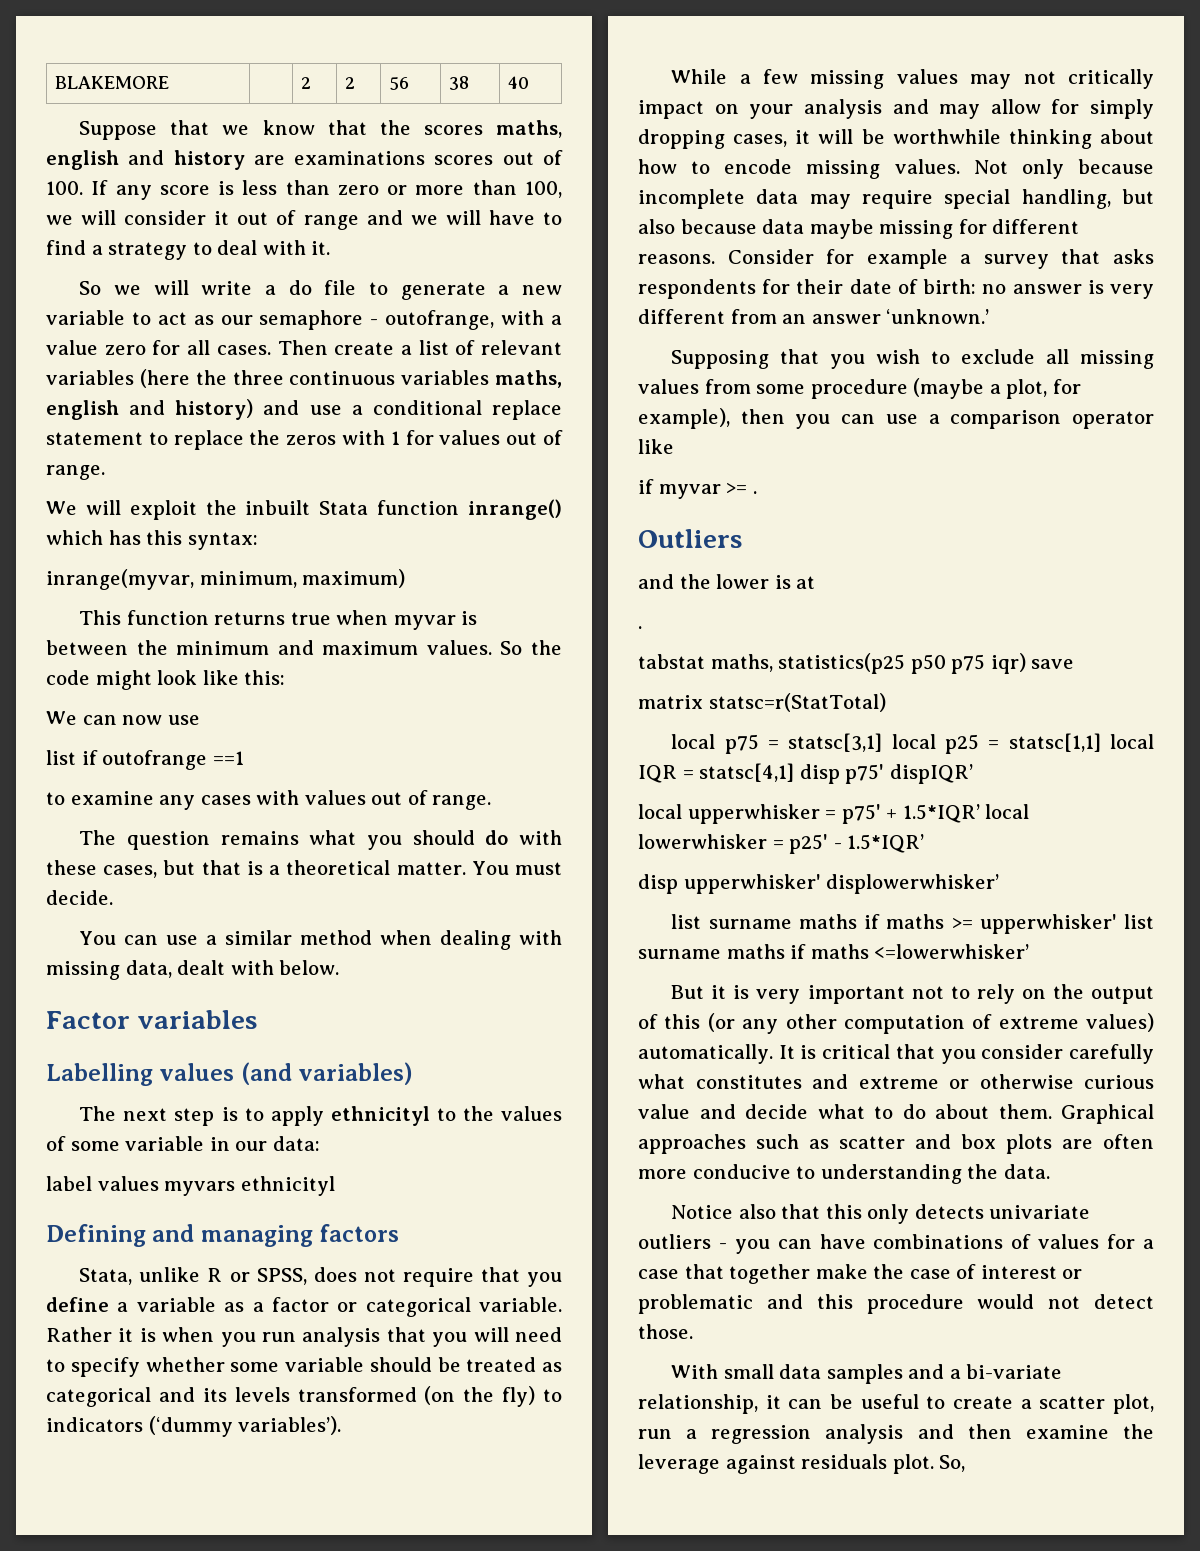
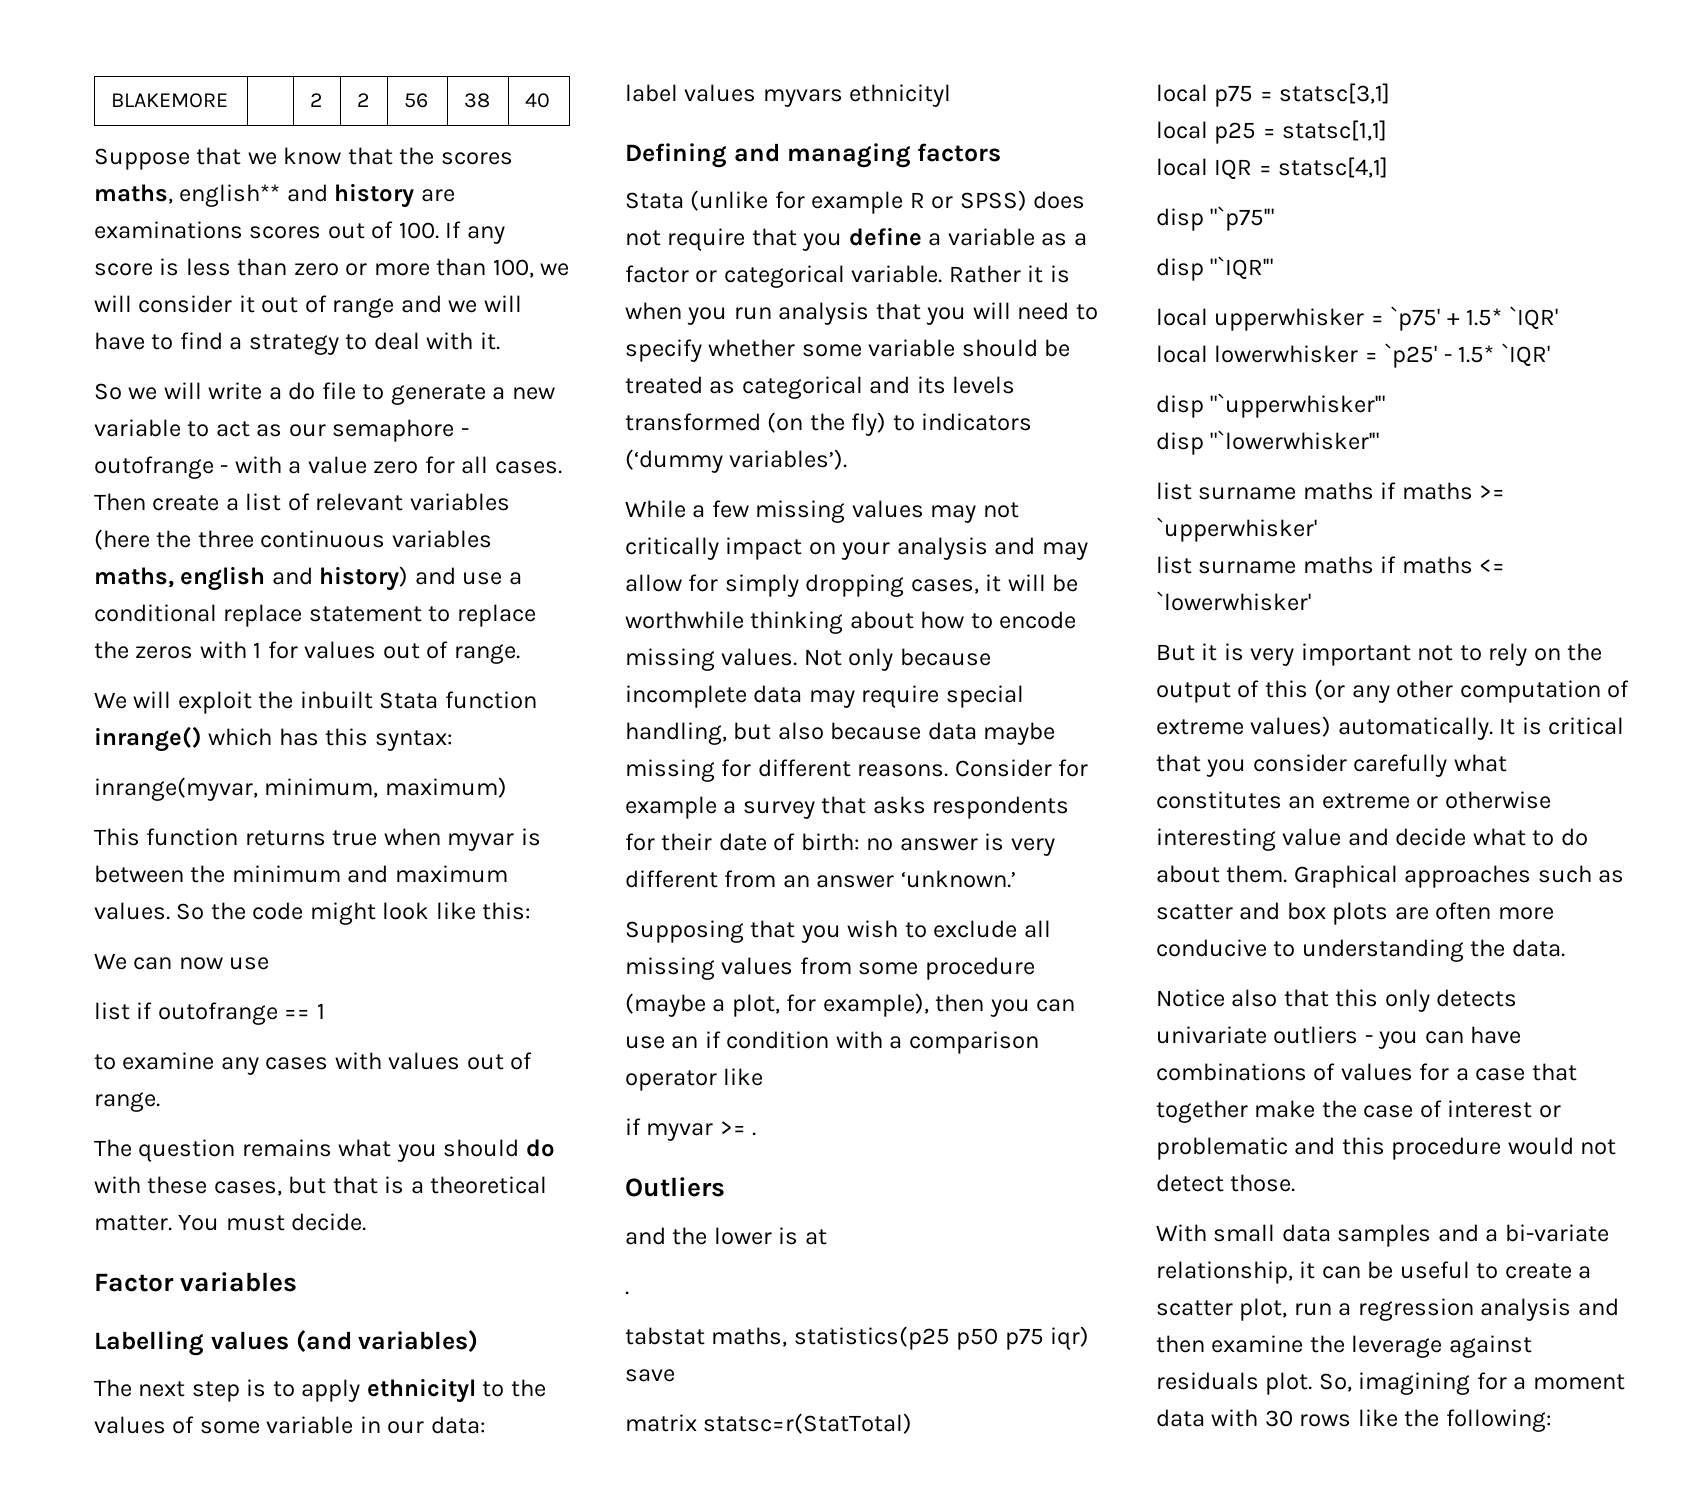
[46,150,119,170] english -> [179,184,281,207] english**
[385,310,495,330] outofrange, -> [94,456,229,479] outofrange -
[212,751,244,765] ==1 -> [284,1003,325,1019] == 1
[79,930,562,950] [46,960,340,980] // You can use a similar method when dealing with missing data, dealt with below. -> (367, 1222) none
[79,1267,201,1285] Stata, unlike -> [625,190,904,214] Stata (unlike for example
[256,1268,307,1285] SPSS, -> [959,190,1027,211] SPSS)
(918, 419) none -> [671,1031,883,1049] an if condition with
(883, 742) none -> (1391, 93) //
(1101, 742) none -> (1388, 130) //
[799,764,973,784] disp p75' dispIQR’ -> [1156,206,1275,231] [1156,256,1274,281] // disp "`p75'" // disp "`IQR'"
[841,804,1030,824] [638,834,925,854] [638,874,1000,894] p75' + 1.5*IQR’ local lowerwhisker = p25' - 1.5*IQR’ // disp upperwhisker' displowerwhisker’ -> [1390,306,1558,331] [1156,343,1550,368] [1156,393,1386,418] [1156,430,1380,455] `p75' + 1.5* `IQR' // local lowerwhisker = `p25' - 1.5* `IQR' // disp "`upperwhisker'" // disp "`lowerwhisker'"
[979,914,1154,934] [638,944,1030,959] upperwhisker' list surname maths if maths <=lowerwhisker’ -> [1156,517,1317,542] [1156,556,1506,574] [1156,591,1311,611] `upperwhisker' // list surname maths if maths <= `lowerwhisker'
[812,1074,848,1089] and -> [1288,796,1316,809] an
[1084,1075,1154,1089] curious -> [1156,828,1276,851] interesting
(966, 1463) none -> [1358,1372,1625,1395] [1156,1409,1552,1432] imagining for a moment data with 30 rows like the following:

